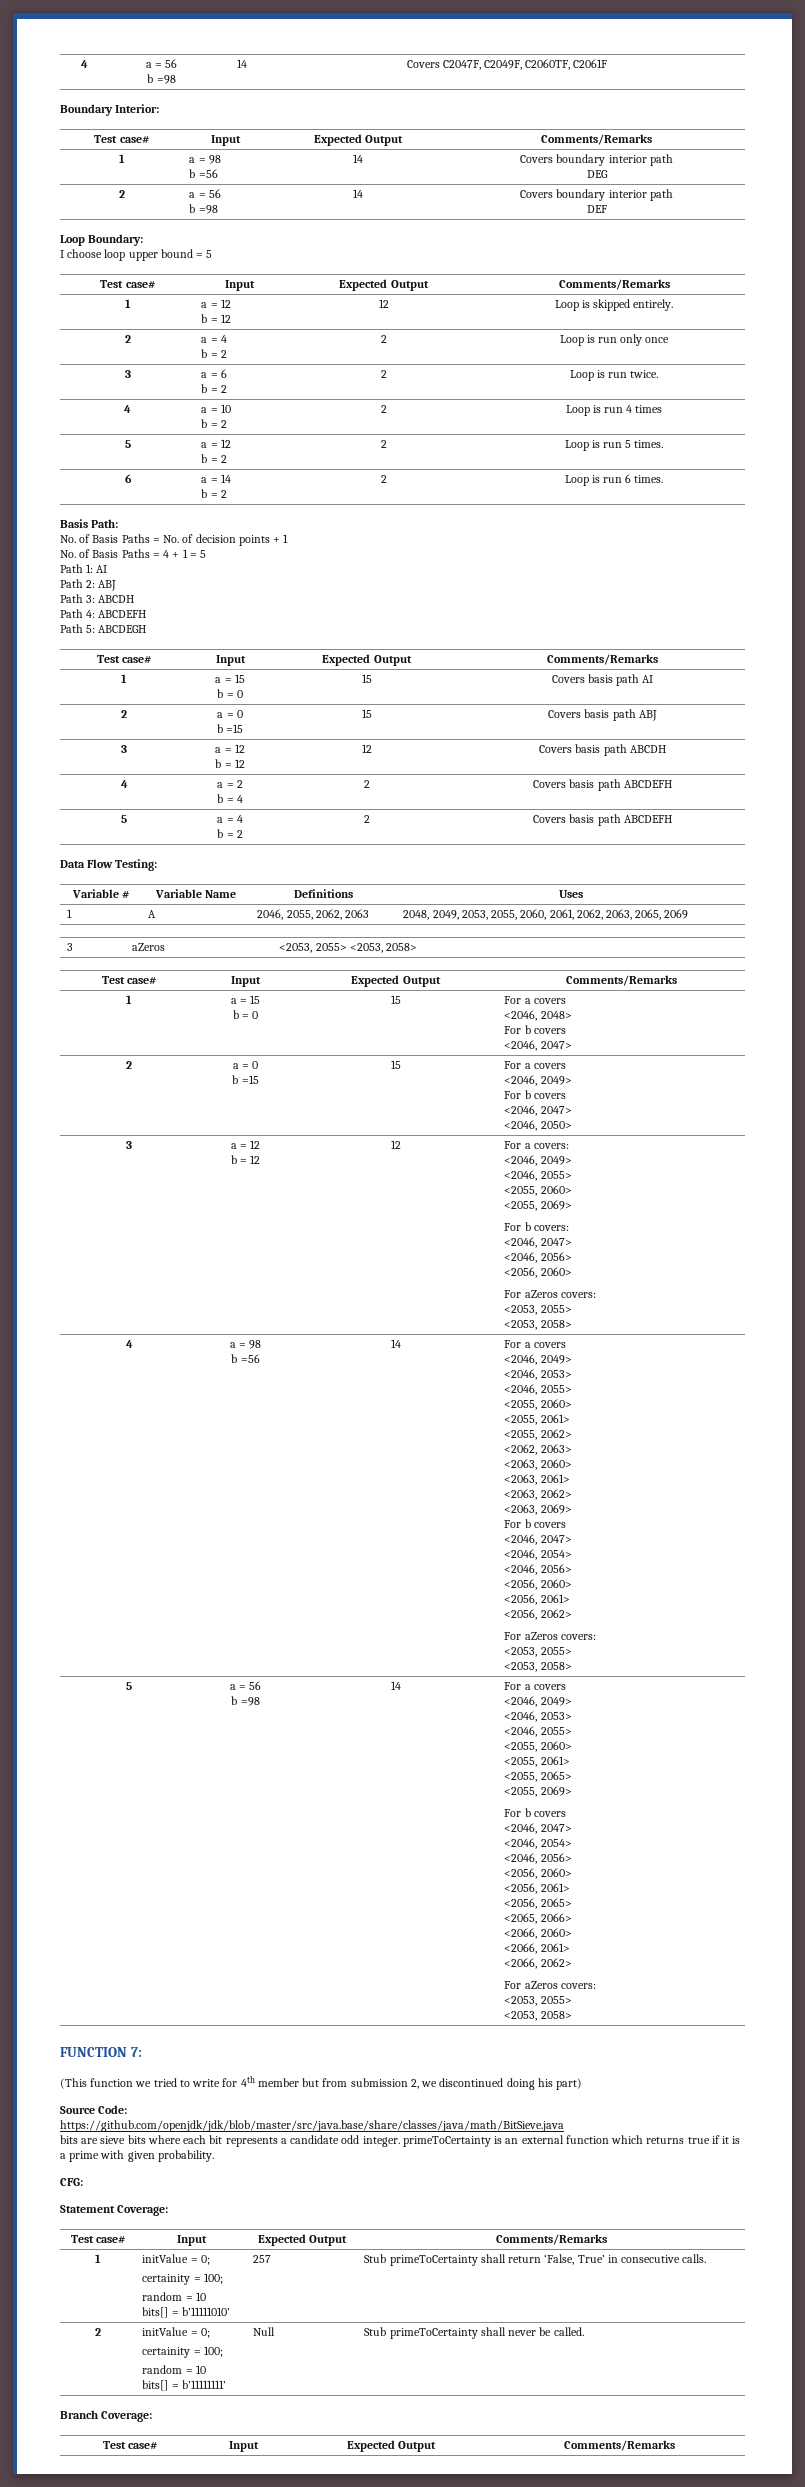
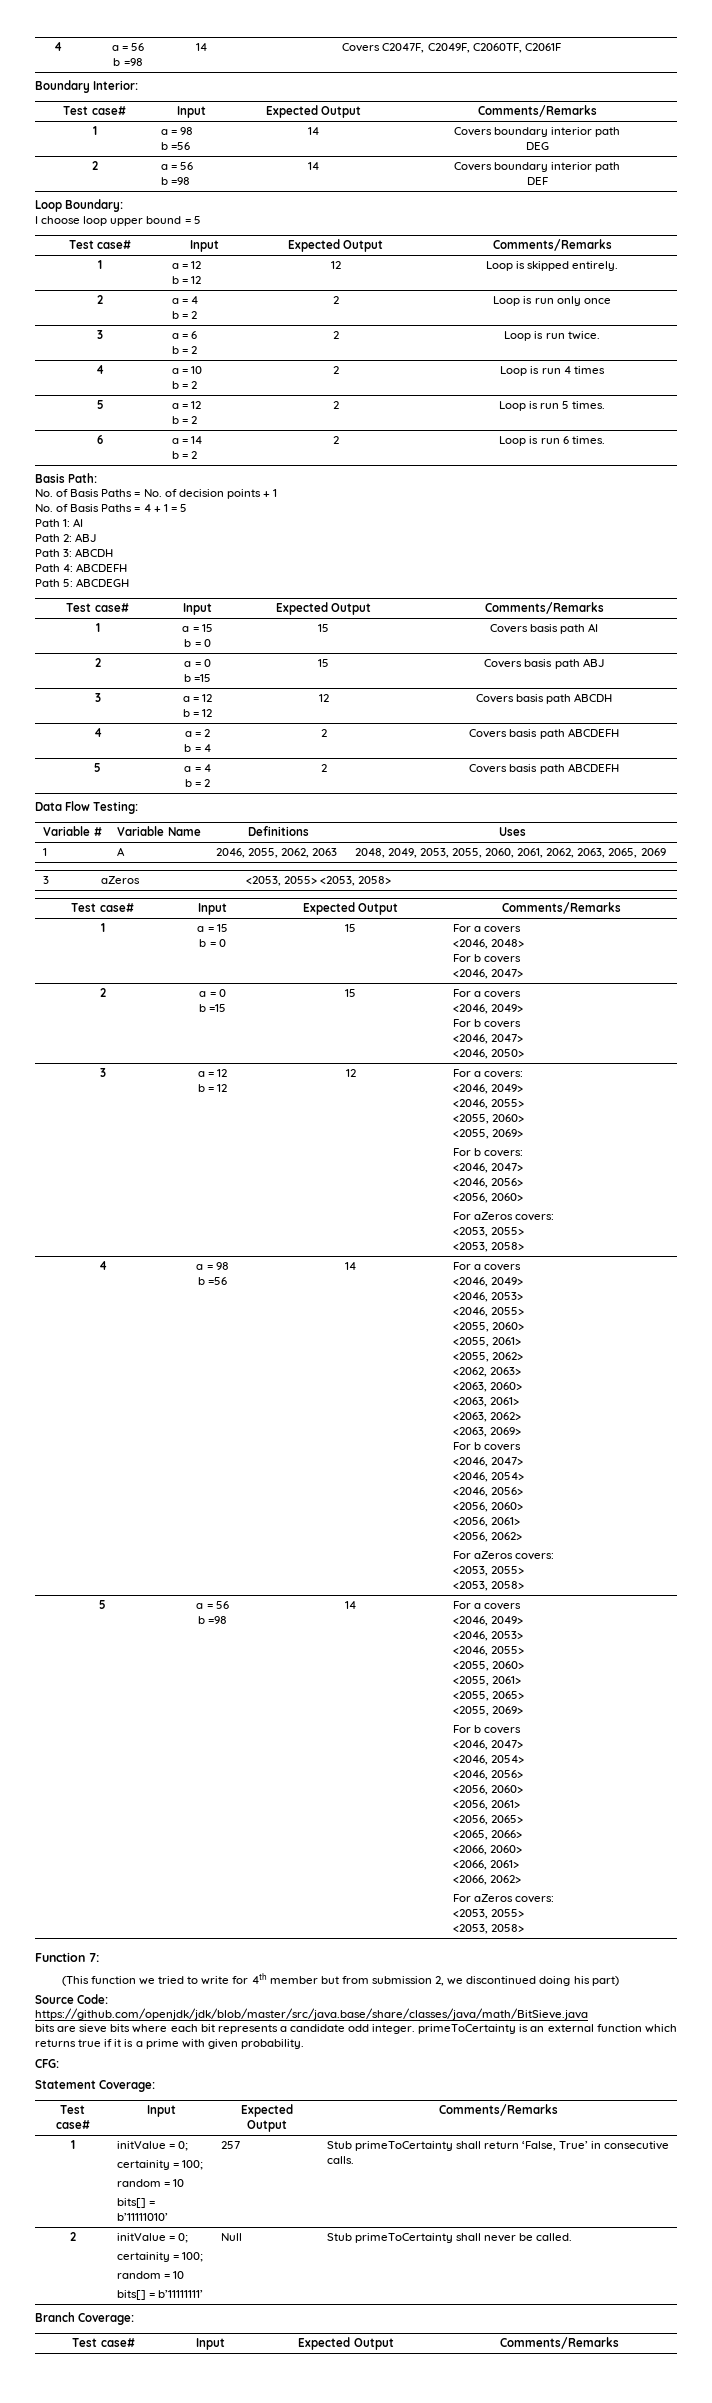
[60,2047,127,2057] FUNCTION -> [35,1952,85,1962] Function

